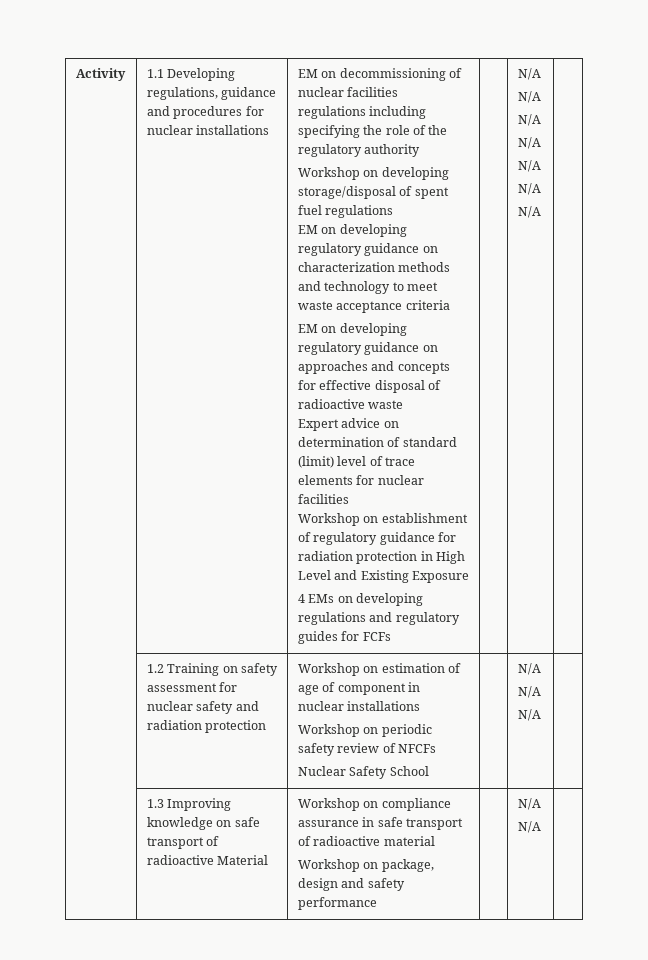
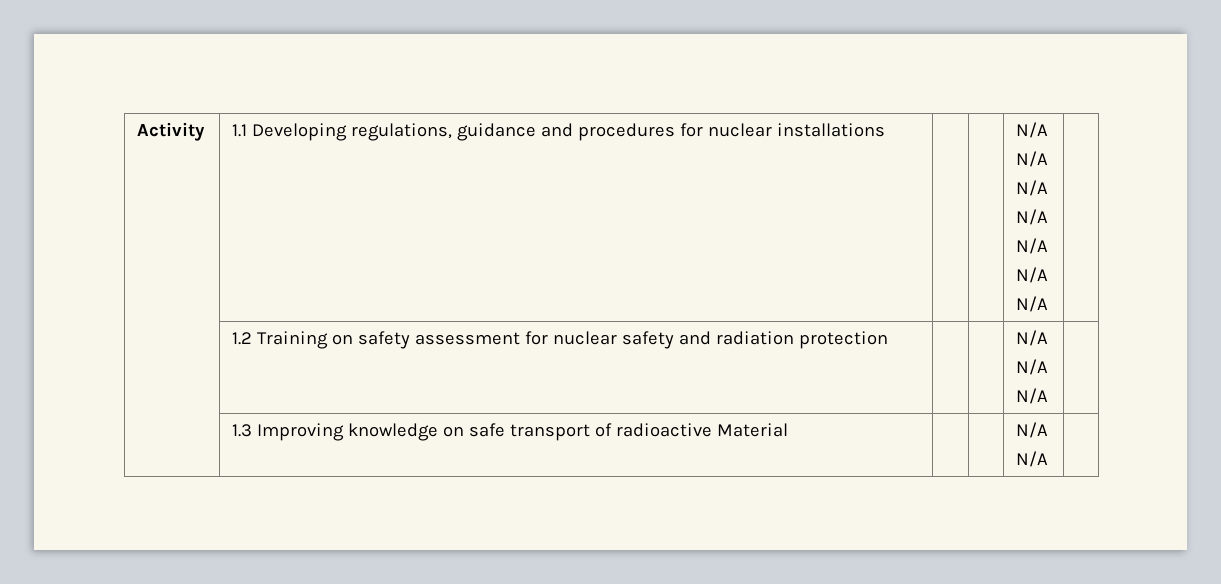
[297,68,462,81] [297,87,399,97] [297,106,427,119] [297,125,448,138] [297,144,421,157] [297,167,449,180] [297,186,449,199] [297,205,394,218] [297,224,407,237] [297,243,438,256] [297,262,451,272] [297,281,438,294] [297,300,450,313] [297,323,407,336] [297,342,438,355] [297,361,450,374] [297,380,441,393] [297,399,404,409] [297,418,399,431] [297,437,457,447] [297,456,415,468] [297,475,424,485] [297,494,349,504] [297,513,468,526] [297,532,456,545] [297,551,465,564] [297,570,469,583] [297,593,423,606] [297,612,460,625] [297,631,391,644] EM on decommissioning of nuclear facilities regulations including specifying the role of the regulatory authority // Workshop on developing storage/disposal of spent fuel regulations // EM on developing regulatory guidance on characterization methods and technology to meet waste acceptance criteria // EM on developing regulatory guidance on approaches and concepts for effective disposal of radioactive waste // Expert advice on determination of standard (limit) level of trace elements for nuclear facilities // Workshop on establishment of regulatory guidance for radiation protection in High Level and Existing Exposure // 4 EMs on developing regulations and regulatory guides for FCFs -> (885, 130) none
[297,663,461,676] [297,682,420,695] [297,701,421,711] [297,724,432,737] [297,743,436,756] [297,766,429,779] Workshop on estimation of age of component in nuclear installations // Workshop on periodic safety review of NFCFs // Nuclear Safety School -> (888, 340) none
[297,798,451,811] [297,817,463,830] [297,836,435,846] [297,859,434,872] [297,878,405,891] [297,897,377,910] Workshop on compliance assurance in safe transport of radioactive material // Workshop on package, design and safety performance -> (788, 430) none

